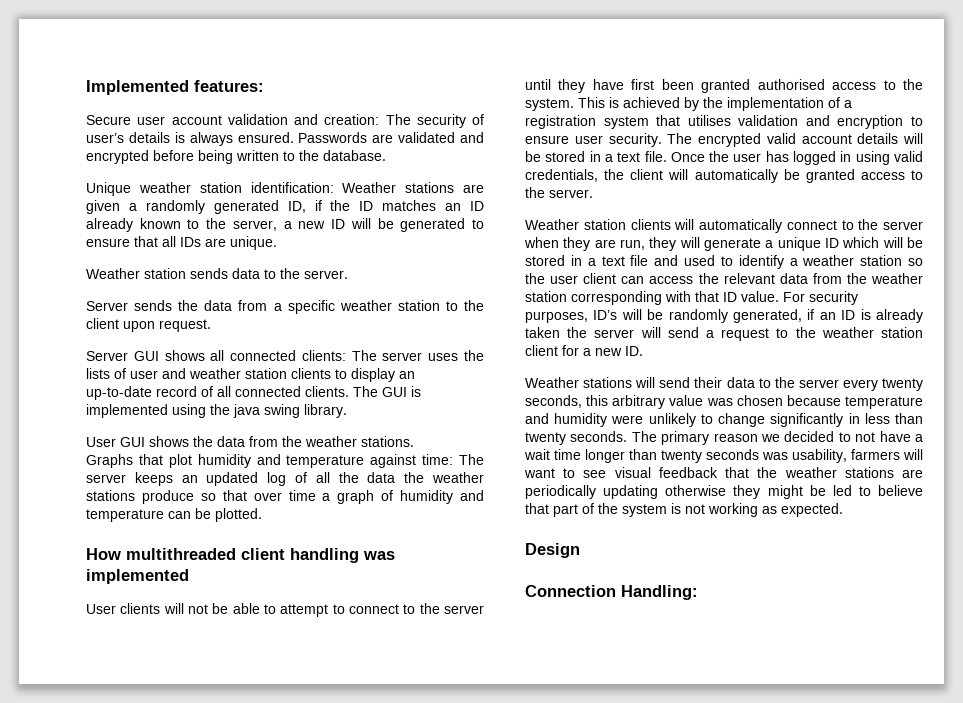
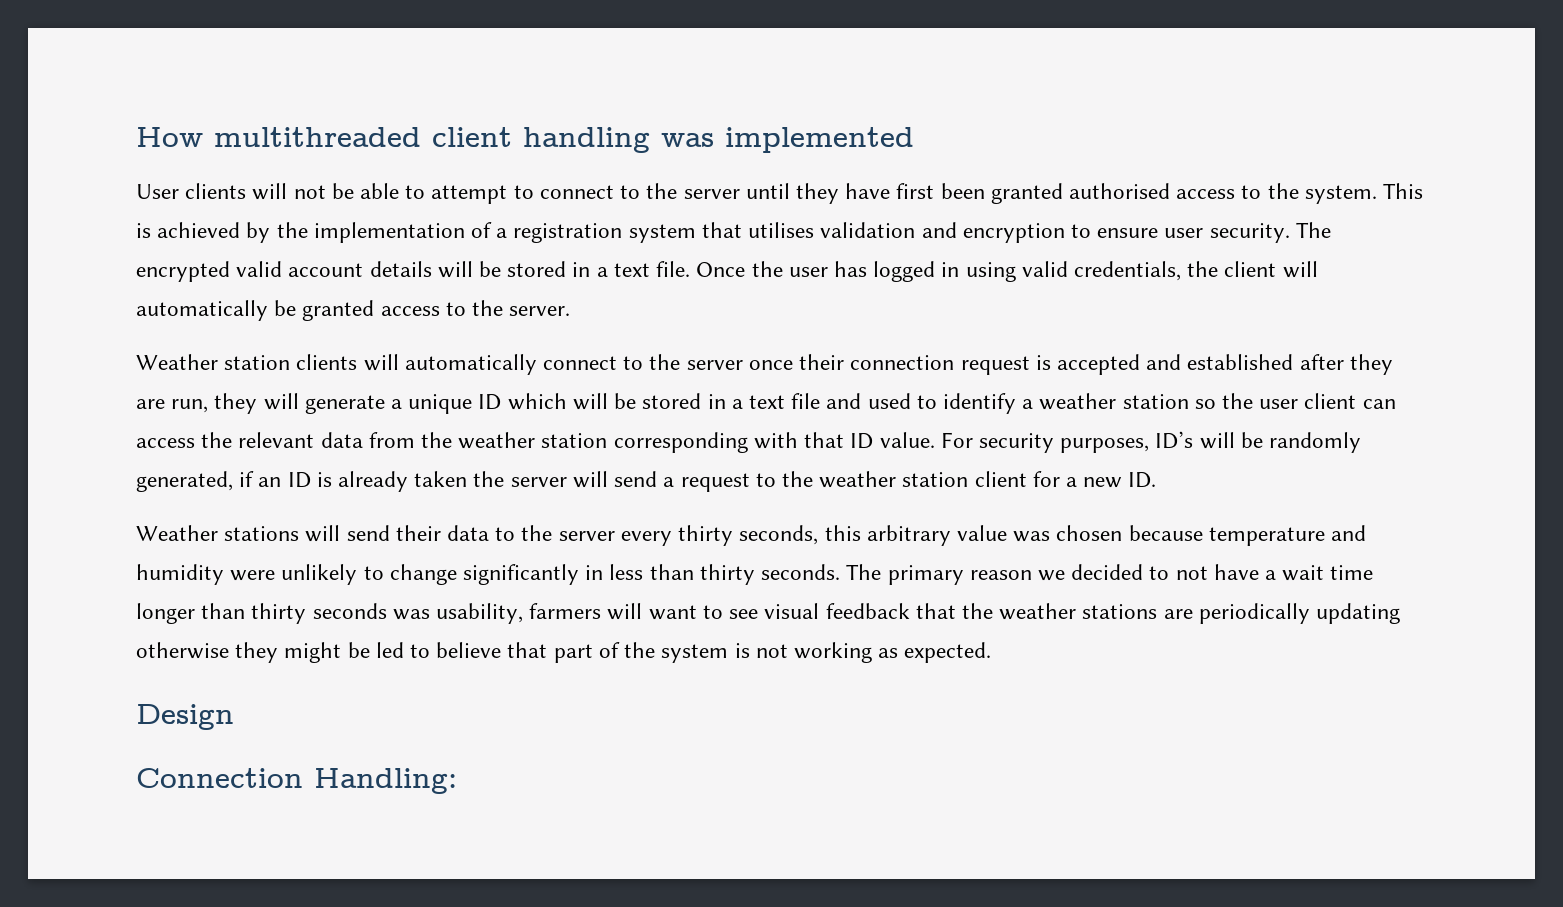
[86,80,264,95] [86,114,484,128] [86,132,484,146] [86,150,386,164] [86,182,484,196] [86,200,484,214] [86,218,484,232] [86,236,277,250] [86,268,348,279] [86,300,484,314] [86,318,211,332] [86,350,484,361] [86,368,415,382] [86,386,421,400] [86,404,347,418] [86,436,414,447] [86,454,484,468] [86,472,485,486] [86,490,484,504] [86,508,262,522] Implemented features: // Secure user account validation and creation: The security of user’s details is always ensured. Passwords are validated and encrypted before being written to the database. // Unique weather station identification: Weather stations are given a randomly generated ID, if the ID matches an ID already known to the server, a new ID will be generated to ensure that all IDs are unique. // Weather station sends data to the server. // Server sends the data from a specific weather station to the client upon request. // Server GUI shows all connected clients: The server uses the lists of user and weather station clients to display an up-to-date record of all connected clients. The GUI is implemented using the java swing library. // User GUI shows the data from the weather stations. // Graphs that plot humidity and temperature against time: The server keeps an updated log of all the data the weather stations produce so that over time a graph of humidity and temperature can be plotted. // -> (136, 137) none
[524,237,559,248] when -> [748,354,1344,375] once their connection request is accepted and established after
[882,378,923,391] twenty -> [678,525,734,546] thirty
[525,432,566,445] twenty -> [699,564,755,585] thirty
[661,450,702,463] twenty -> [251,603,307,624] thirty

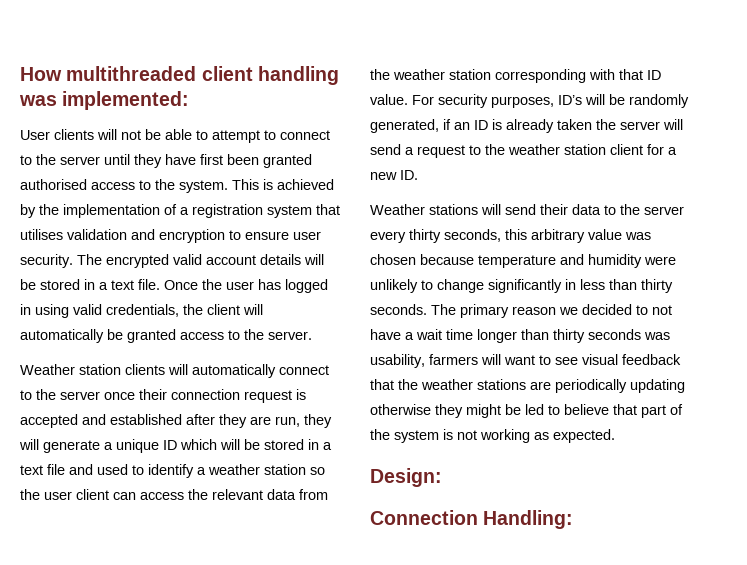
[725,127,914,153] implemented -> [62,91,190,110] implemented:
[136,704,234,730] Design -> [370,468,442,487] Design:

